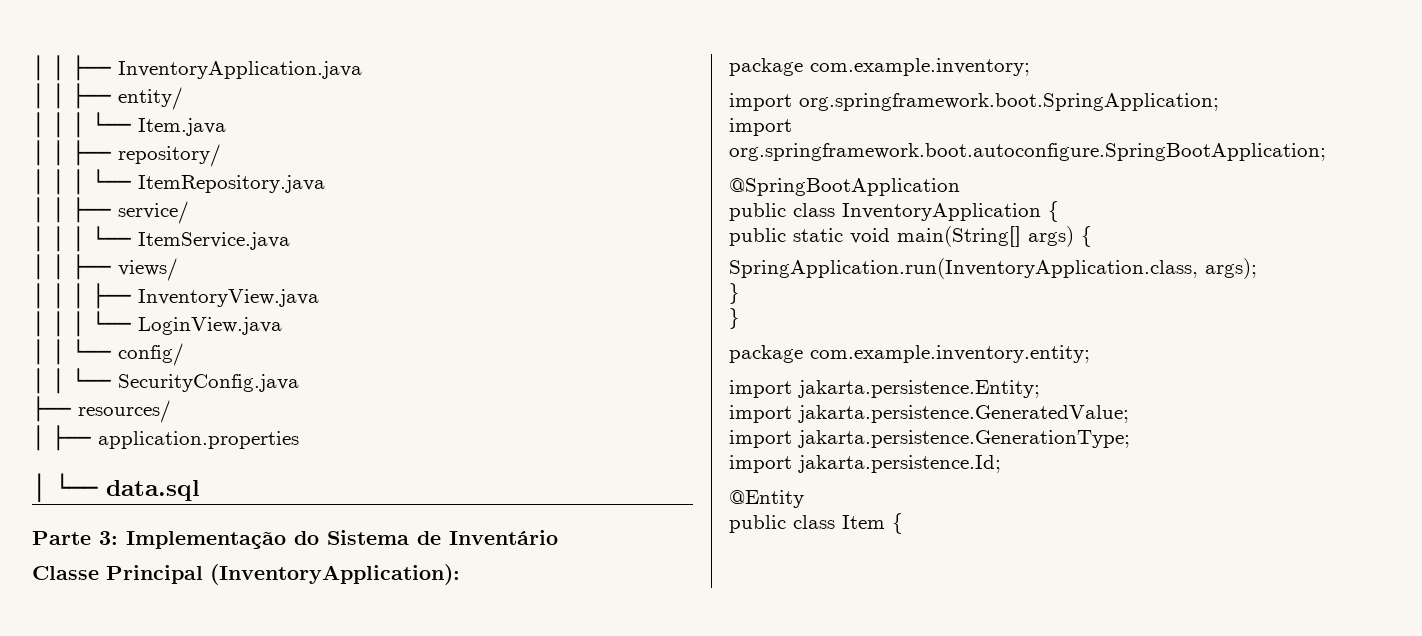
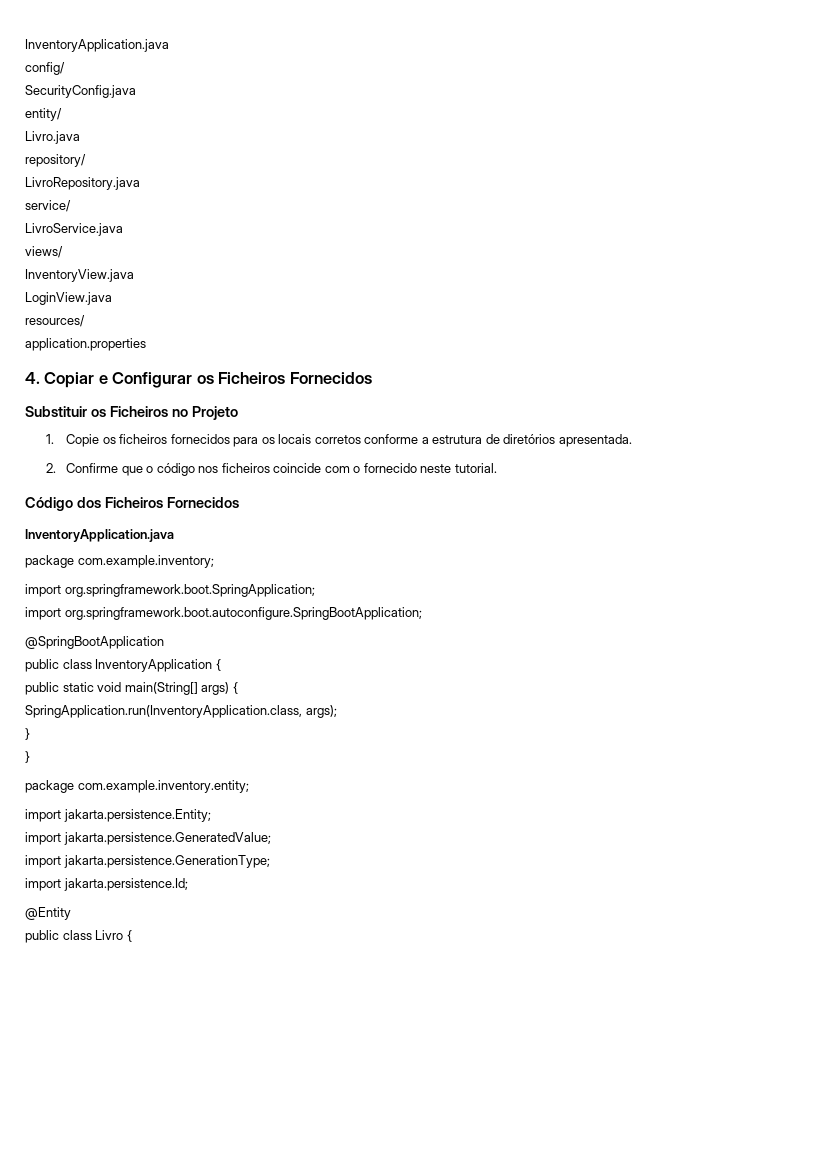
[32,55,362,81] [32,83,183,110] [32,112,226,138] [32,140,221,167] [32,169,325,195] [32,197,189,224] [32,226,290,252] [32,254,178,281] [32,283,319,309] [32,311,282,337] [32,339,184,366] [32,368,299,394] [32,396,71,422] │ │ ├── InventoryApplication.java // │ │ ├── entity/ // │ │ │ └── Item.java // │ │ ├── repository/ // │ │ │ └── ItemRepository.java // │ │ ├── service/ // │ │ │ └── ItemService.java // │ │ ├── views/ // │ │ │ ├── InventoryView.java // │ │ │ └── LoginView.java // │ │ └── config/ // │ │ └── SecurityConfig.java // ├── -> [25,39,169,52] [25,62,65,75] [25,85,136,98] [25,108,62,121] [25,131,80,144] [25,154,86,167] [25,177,140,190] [25,200,71,212] [25,223,123,236] [25,246,63,258] [25,269,134,282] [25,292,112,305] InventoryApplication.java // config/ // SecurityConfig.java // entity/ // Livro.java // repository/ // LivroRepository.java // service/ // LivroService.java // views/ // InventoryView.java // LoginView.java //
[32,425,91,451] │ ├── -> (85, 321) none
[32,473,200,502] [32,530,558,549] [32,564,460,585] │ └── data.sql // Parte 3: Implementação do Sistema de Inventário // Classe Principal (InventoryApplication): -> [25,372,372,388] [25,406,238,420] [45,434,632,447] [45,463,497,476] [25,497,239,511] [25,529,174,542] 4. Copiar e Configurar os Ficheiros Fornecidos // Substituir os Ficheiros no Projeto // 1. Copie os ficheiros fornecidos para os locais corretos conforme a estrutura de diretórios apresentada. // 2. Confirme que o código nos ficheiros coincide com o fornecido neste tutorial. // Código dos Ficheiros Fornecidos // InventoryApplication.java
[842,515,885,529] Item -> [95,930,124,940] Livro

